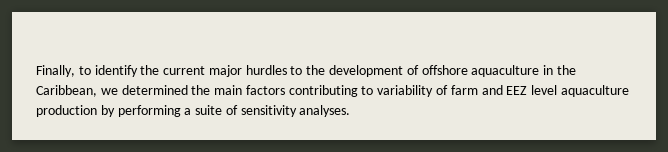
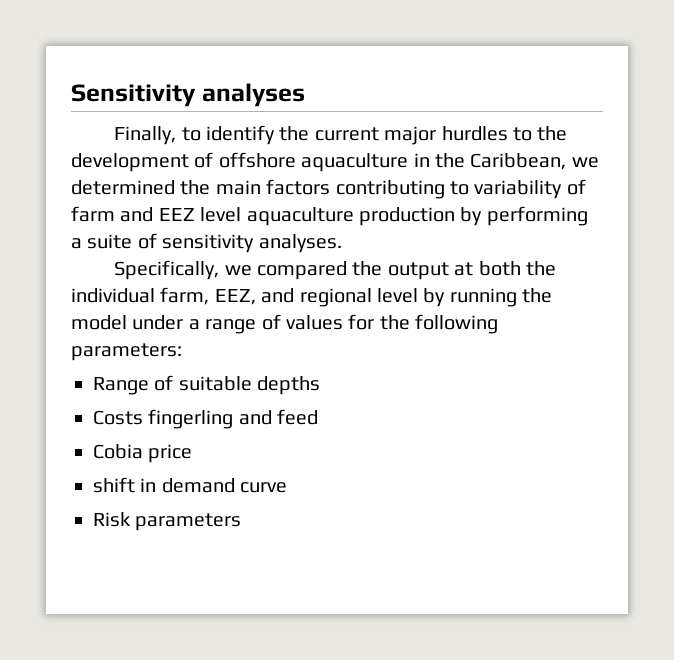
(36, 71) none -> [71,83,305,107] Sensitivity analyses //
(351, 111) none -> [114,260,556,280] [71,287,553,307] [71,314,499,334] [71,343,182,361] [93,375,321,395] [93,409,319,429] [93,444,193,463] [93,477,288,493] [93,512,242,531] // Specifically, we compared the output at both the individual farm, EEZ, and regional level by running the model under a range of values for the following parameters: // Range of suitable depths // Costs fingerling and feed // Cobia price // shift in demand curve // Risk parameters

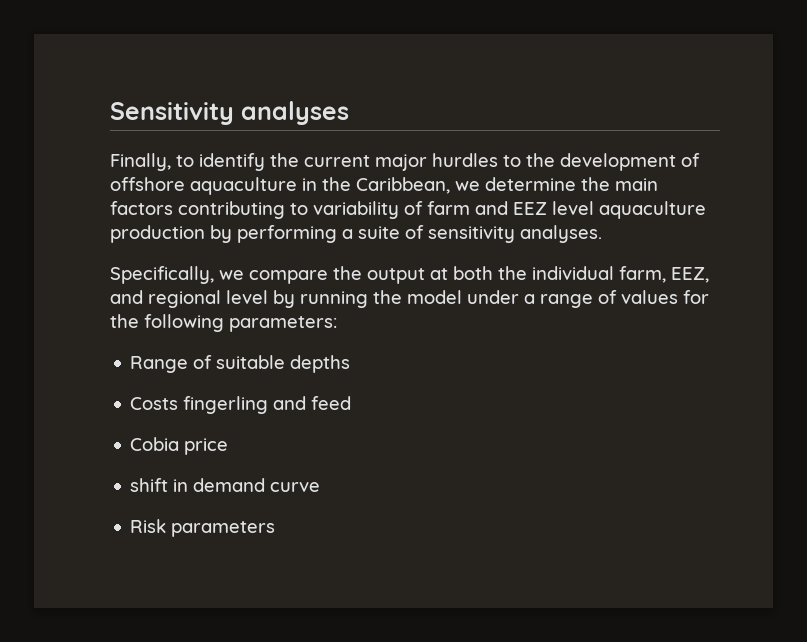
[71,180,175,195] determined -> [485,177,576,191] determine
[256,261,347,280] compared -> [249,270,328,284] compare

